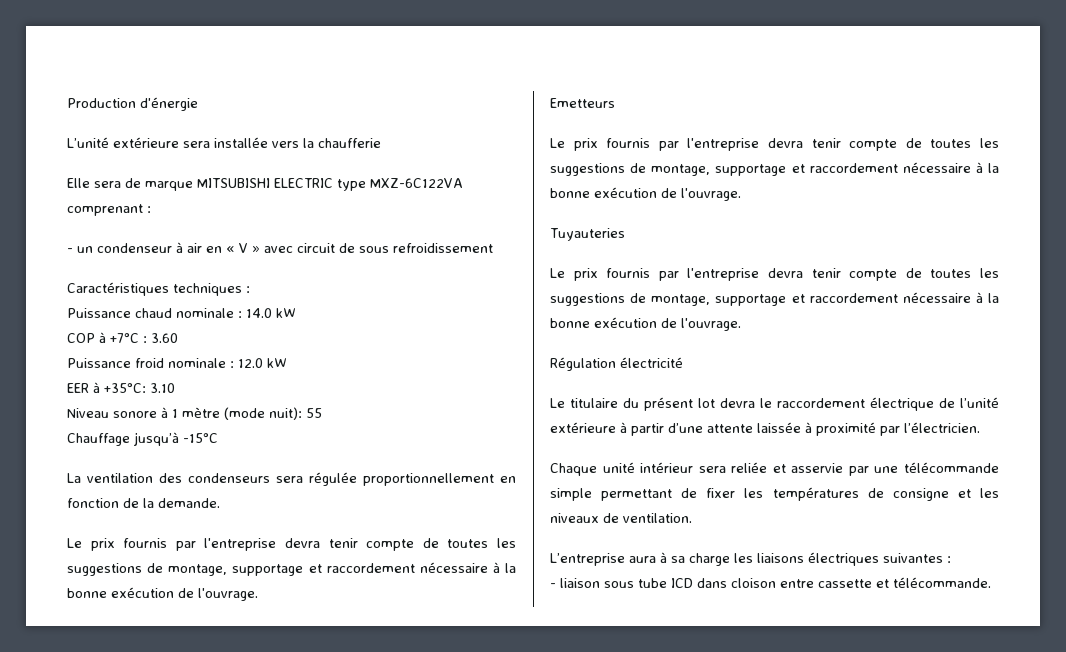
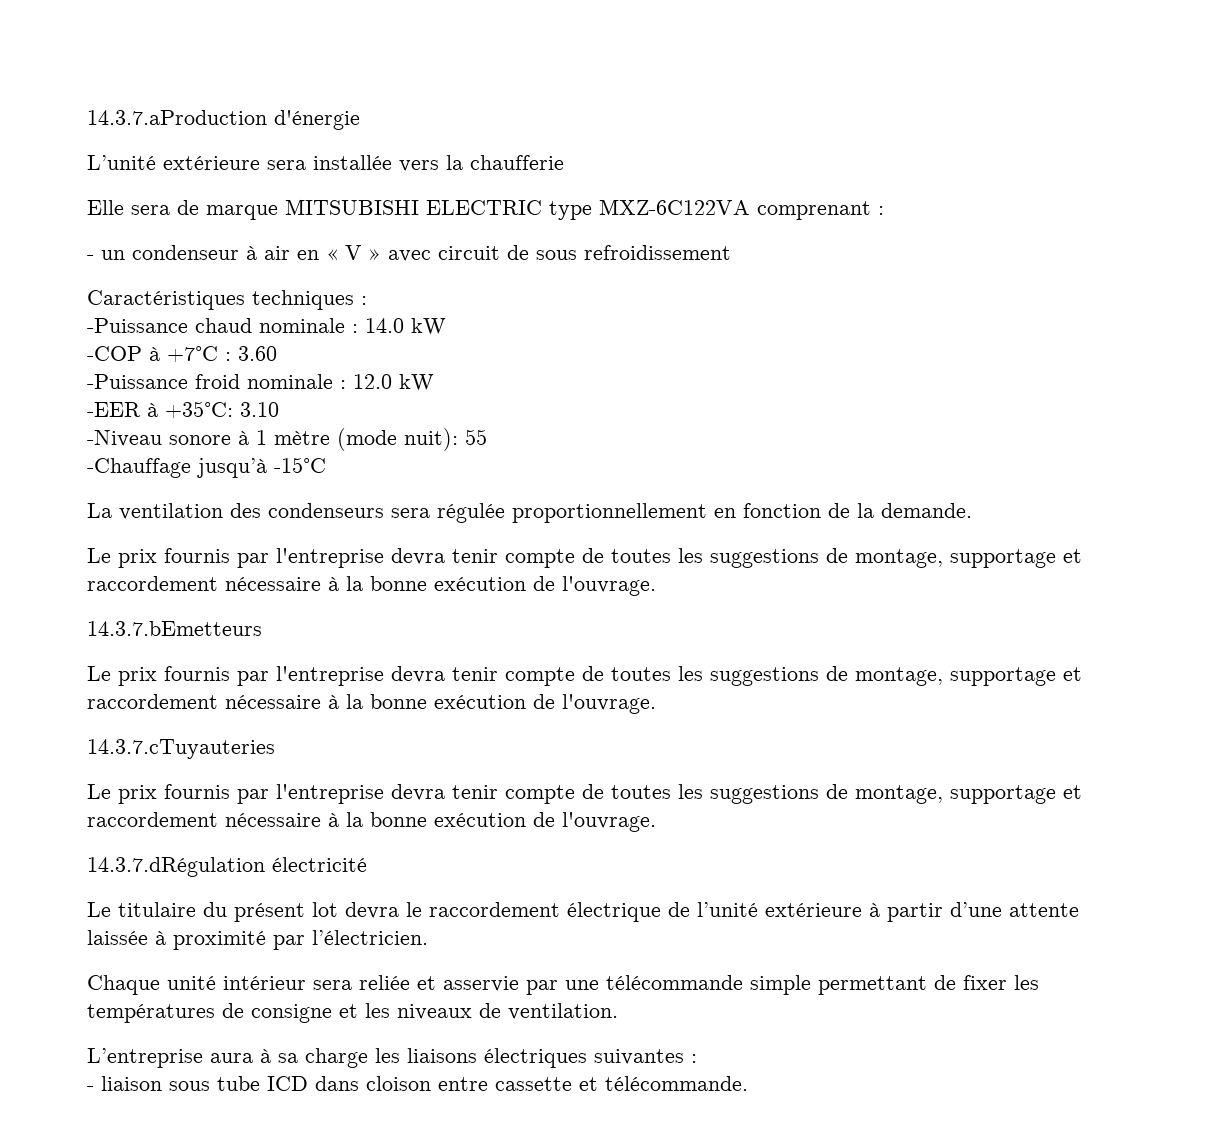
[67,98,136,108] Production -> [87,110,267,125] 14.3.7.aProduction
[67,308,131,318] Puissance -> [87,318,188,333] -Puissance
[67,333,95,343] COP -> [87,346,142,361] -COP
[67,358,131,368] Puissance -> [87,374,188,389] -Puissance
[67,383,89,393] EER -> [87,402,141,417] -EER
[67,408,109,418] Niveau -> [87,430,162,447] -Niveau
[67,433,130,446] Chauffage -> [87,458,191,478] -Chauffage
[550,98,615,108] Emetteurs -> [87,621,262,636] 14.3.7.bEmetteurs
[550,228,625,241] Tuyauteries -> [87,739,275,759] 14.3.7.cTuyauteries
[550,357,616,371] Régulation -> [87,857,265,877] 14.3.7.dRégulation

